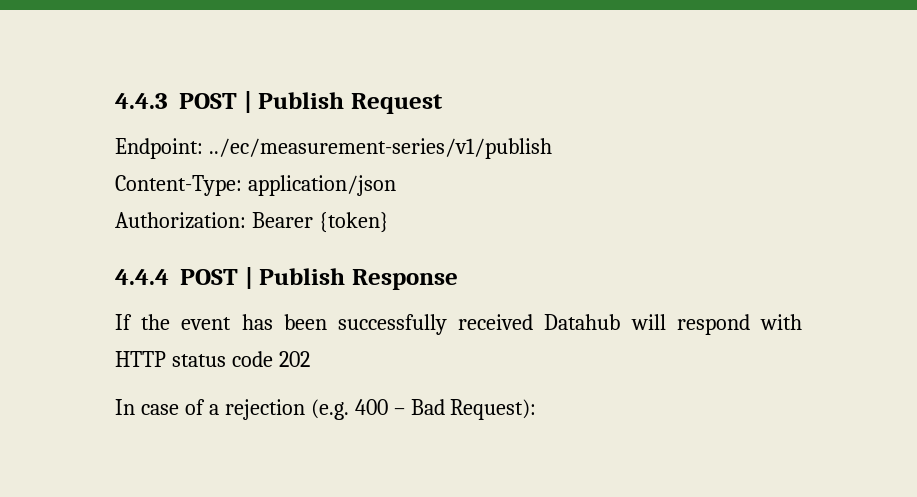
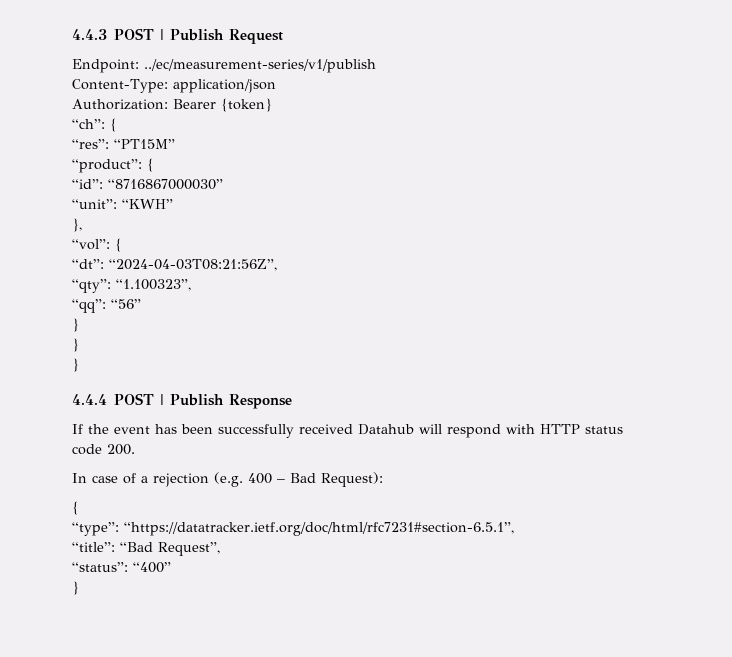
(389, 222) none -> [72,118,117,132] [72,139,175,149] [72,158,154,173] [72,179,223,190] [72,199,173,209] [72,218,82,232] [72,238,122,252] [72,259,277,271] [72,279,191,293] [72,299,141,313] [72,318,79,332] [72,338,79,352] [72,358,79,372] // “ch”: { // “res”: “PT15M” // “product”: { // “id”: “8716867000030” // “unit”: “KWH” // }, // “vol”: { // “dt”: “2024-04-03T08:21:56Z”, // “qty”: “1.100323”, // “qq”: “56” // } // } // }
[278,351,310,367] 202 -> [107,444,135,455] 200.
(537, 409) none -> [72,501,79,515] [72,522,514,536] [72,542,220,556] [72,562,171,573] [72,581,79,595] // { // “type”: “https://datatracker.ietf.org/doc/html/rfc7231#section-6.5.1”, // “title”: “Bad Request”, // “status”: “400” // }

